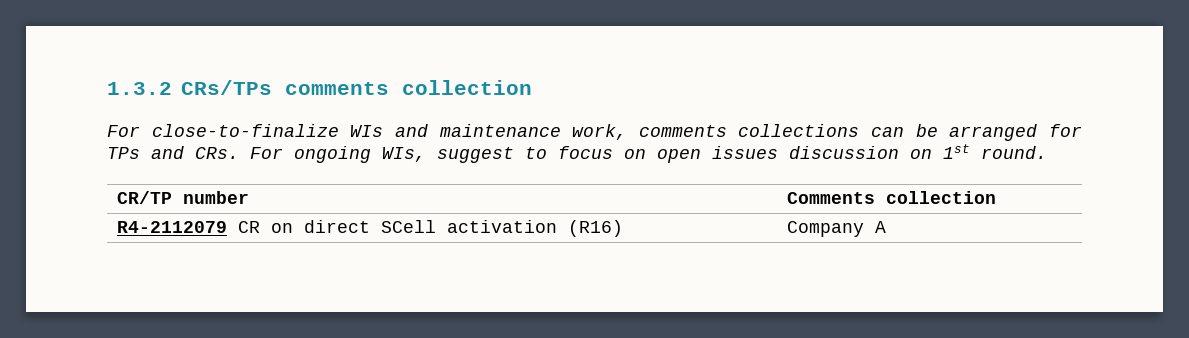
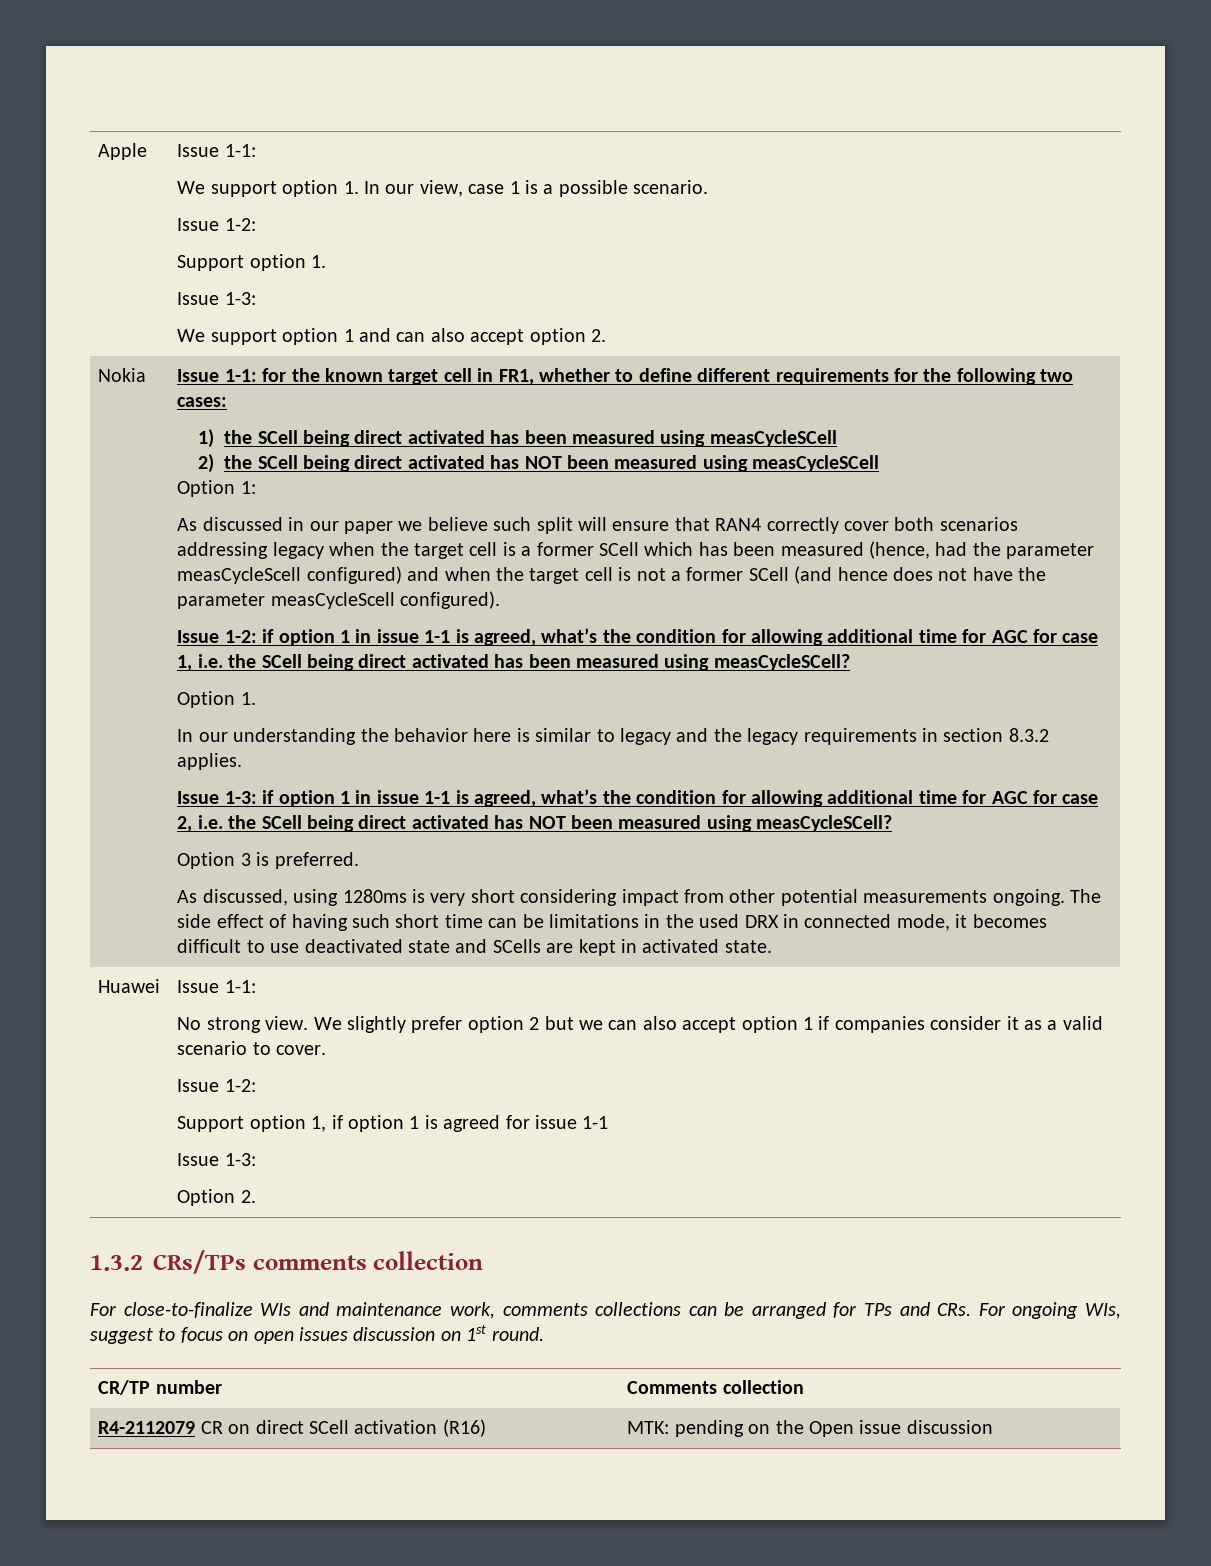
(107, 88) none -> [98,143,148,160] [177,144,256,157] [177,180,709,197] [177,218,256,231] [177,254,327,271] [177,292,256,305] [177,328,607,345] [98,368,147,382] [177,368,1074,385] [177,397,228,407] [198,429,837,448] [198,454,880,473] [177,480,256,497] [177,517,1018,534] [177,541,1095,559] [177,566,1047,584] [177,591,501,609] [177,628,1099,646] [177,654,850,671] [177,691,256,708] [177,728,1049,745] [177,753,243,770] [177,789,1099,807] [177,815,893,832] [177,852,359,869] [177,889,1102,906] [177,914,1047,931] [177,939,772,956] [98,979,161,993] [177,980,256,993] [177,1016,1103,1033] [177,1041,327,1055] [177,1079,256,1092] [177,1115,609,1132] [177,1153,256,1166] [177,1189,256,1206] Apple | Issue 1-1: // We support option 1. In our view, case 1 is a possible scenario. // Issue 1-2: // Support option 1. // Issue 1-3: // We support option 1 and can also accept option 2. // Nokia | Issue 1-1: for the known target cell in FR1, whether to define different requirements for the following two cases: // 1) the SCell being direct activated has been measured using measCycleSCell // 2) the SCell being direct activated has NOT been measured using measCycleSCell // Option 1: // As discussed in our paper we believe such split will ensure that RAN4 correctly cover both scenarios addressing legacy when the target cell is a former SCell which has been measured (hence, had the parameter measCycleScell configured) and when the target cell is not a former SCell (and hence does not have the parameter measCycleScell configured). // Issue 1-2: if option 1 in issue 1-1 is agreed, what’s the condition for allowing additional time for AGC for case 1, i.e. the SCell being direct activated has been measured using measCycleSCell? // Option 1. // In our understanding the behavior here is similar to legacy and the legacy requirements in section 8.3.2 applies. // Issue 1-3: if option 1 in issue 1-1 is agreed, what’s the condition for allowing additional time for AGC for case 2, i.e. the SCell being direct activated has NOT been measured using measCycleSCell? // Option 3 is preferred. // As discussed, using 1280ms is very short considering impact from other potential measurements ongoing. The side effect of having such short time can be limitations in the used DRX in connected mode, it becomes difficult to use deactivated state and SCells are kept in activated state. // Huawei | Issue 1-1: // No strong view. We slightly prefer option 2 but we can also accept option 1 if companies consider it as a valid scenario to cover. // Issue 1-2: // Support option 1, if option 1 is agreed for issue 1-1 // Issue 1-3: // Option 2. //
[787,221,887,237] Company A -> [627,1420,993,1437] MTK: pending on the Open issue discussion

